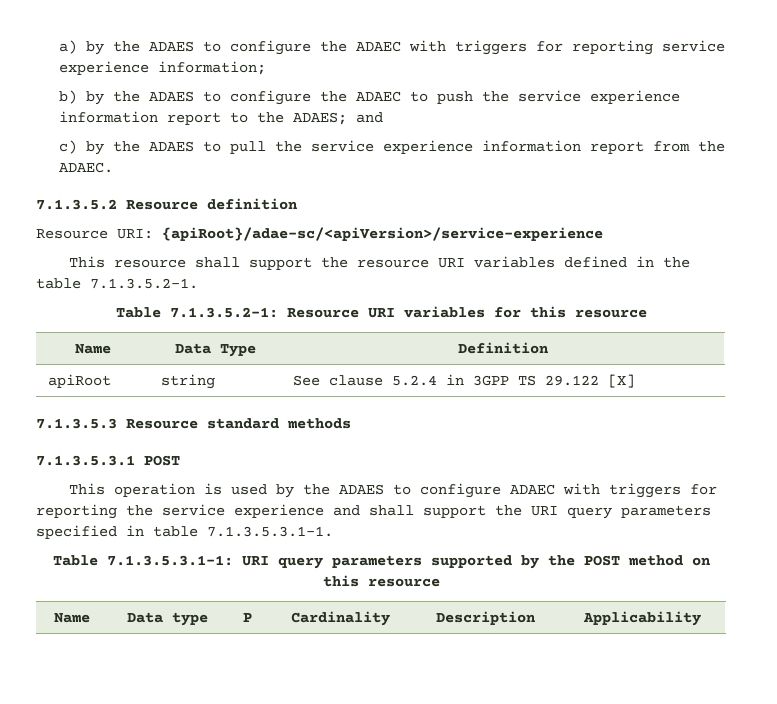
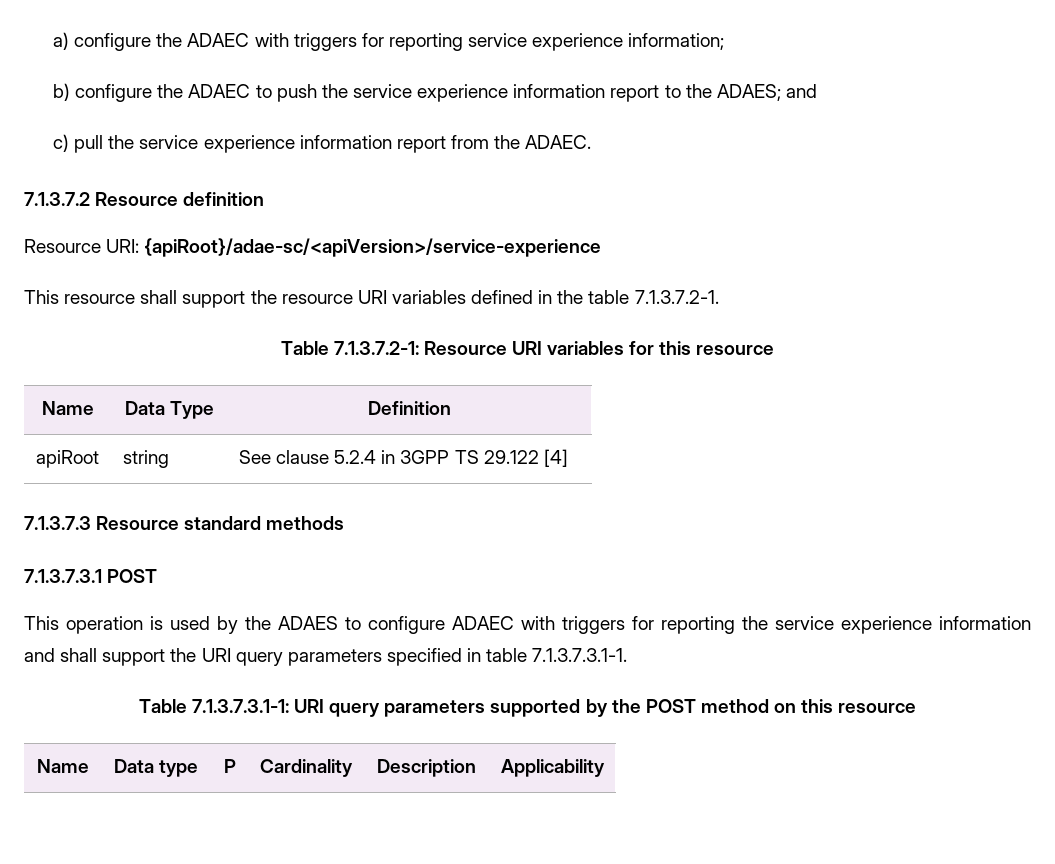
[85,41,221,55] by the ADAES to -> (70, 41) none
[85,91,221,105] by the ADAES to -> (71, 92) none
[85,141,221,155] by the ADAES to -> (70, 143) none
[36,199,117,210] 7.1.3.5.2 -> [24,192,90,206] 7.1.3.7.2
[90,278,198,289] [115,307,278,318] 7.1.3.5.2-1. // Table 7.1.3.5.2-1: -> [634,290,719,304] [280,341,419,355] 7.1.3.7.2-1. // Table 7.1.3.7.2-1:
[607,374,635,388] [36,418,117,429] [X] // 7.1.3.5.3 -> [543,449,568,467] [24,516,91,530] [4] // 7.1.3.7.3
[36,455,135,466] 7.1.3.5.3.1 -> [24,569,102,583] 7.1.3.7.3.1
(324, 511) none -> [939,616,1031,630] information
[207,526,333,537] [52,555,233,566] 7.1.3.5.3.1-1. // Table 7.1.3.5.3.1-1: -> [532,648,628,662] [138,699,289,713] 7.1.3.7.3.1-1. // Table 7.1.3.7.3.1-1:

